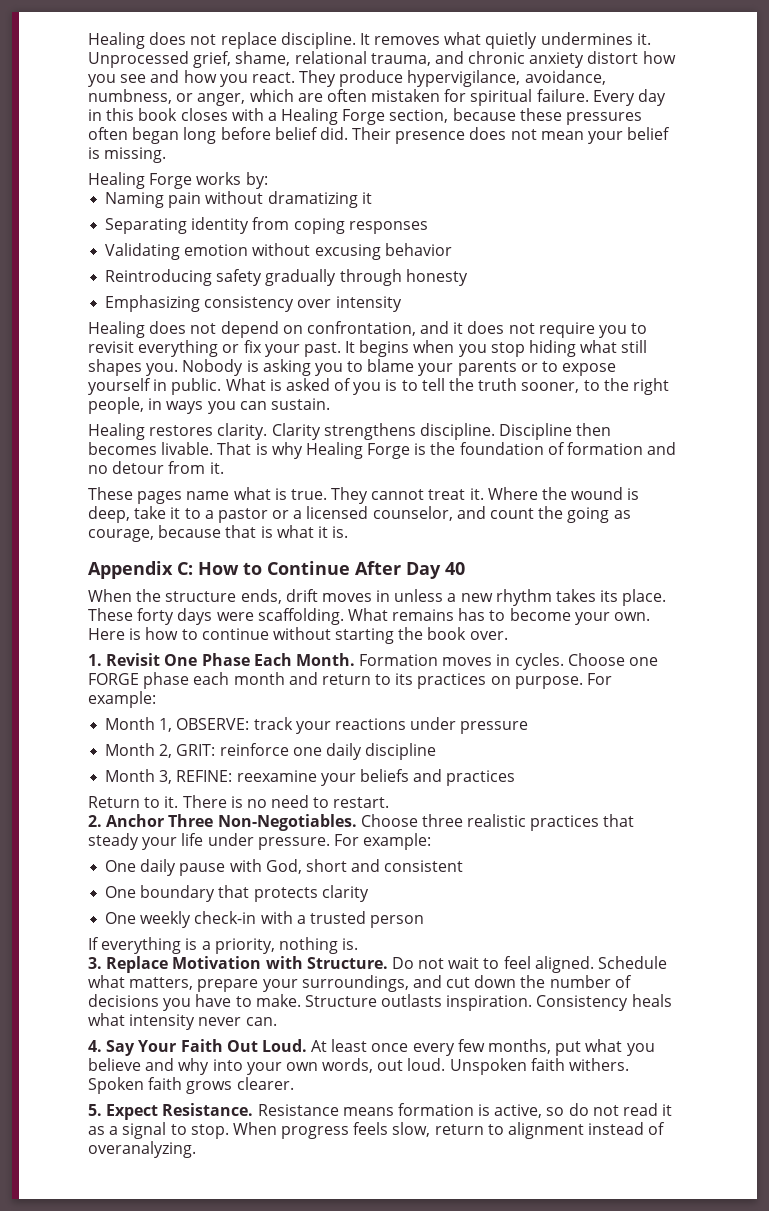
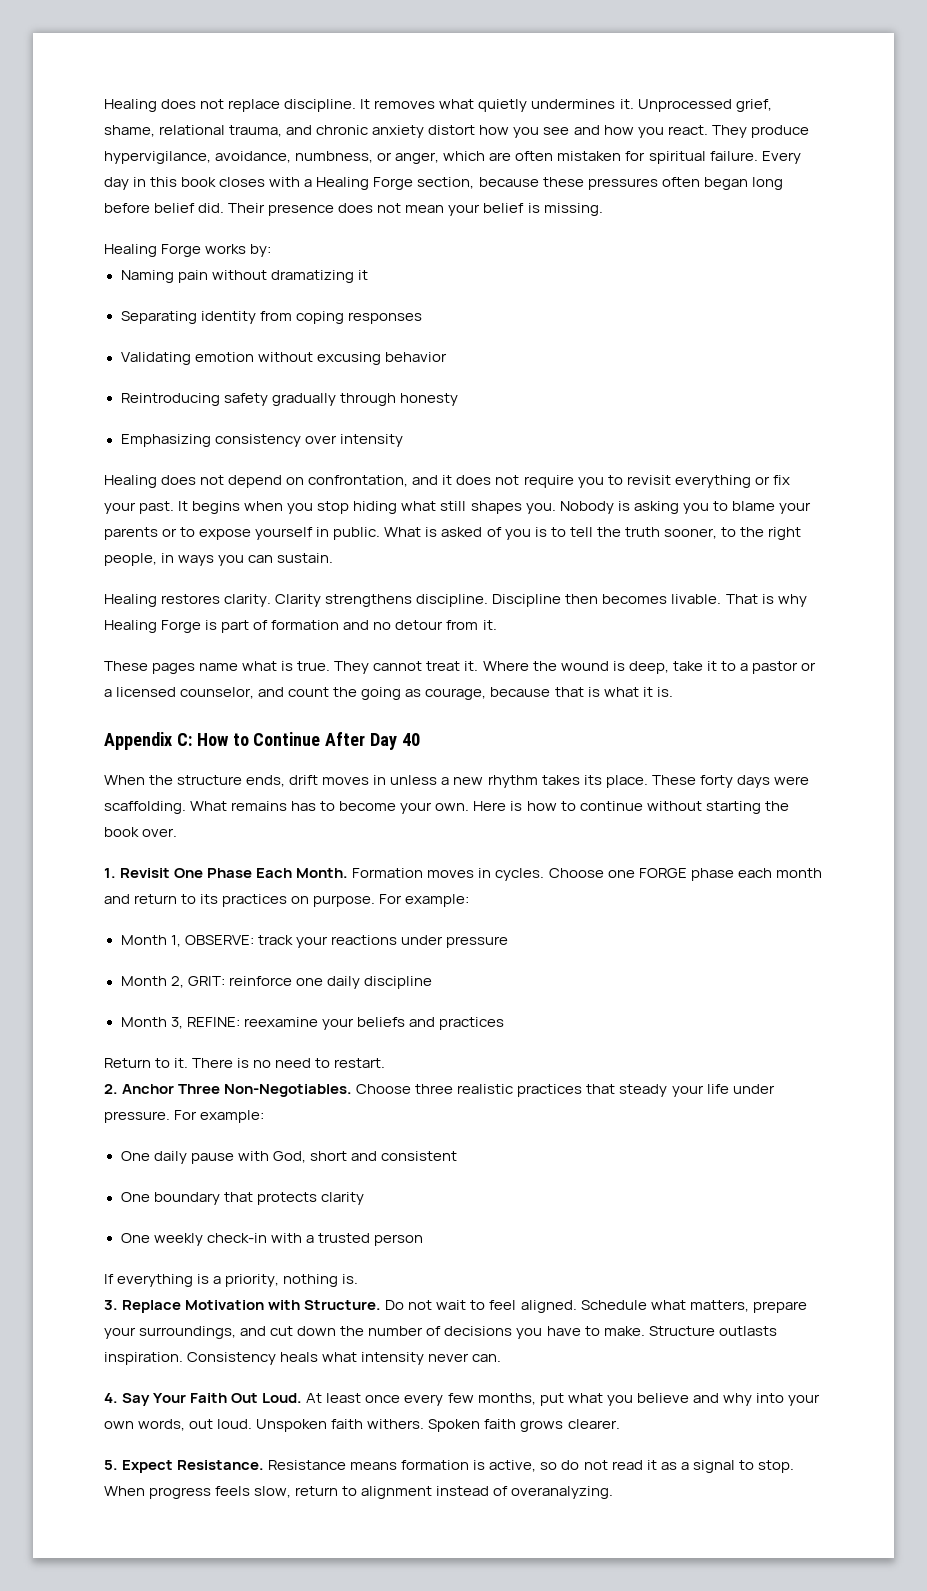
[430,442,544,455] the foundation -> [221,620,250,633] part

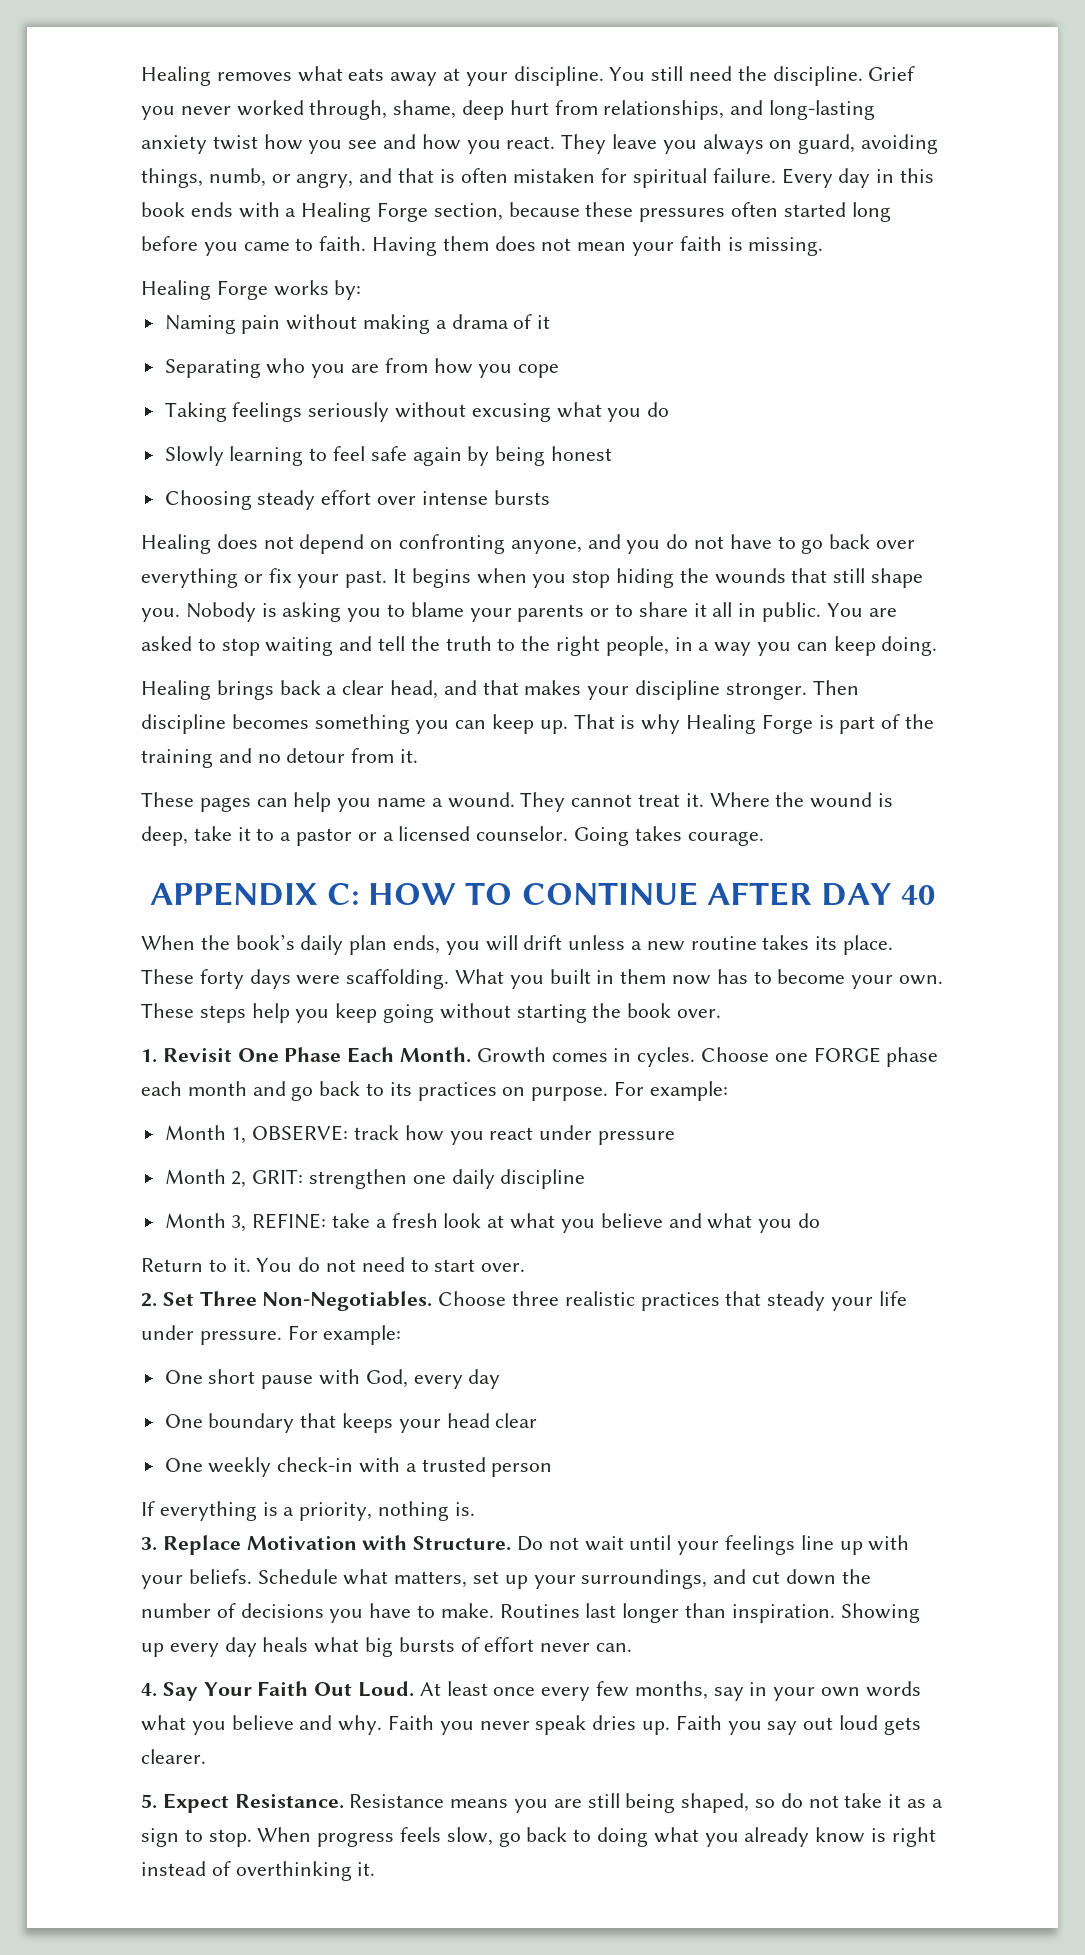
[104,99,772,112] [104,125,476,138] Healing does not replace discipline. It removes what quietly undermines it. Unprocessed grief, shame, relational trauma, and chronic anxiety distort -> [141,66,916,86] [141,100,876,120] [141,135,258,154] Healing removes what eats away at your discipline. You still need the discipline. Grief you never worked through, shame, deep hurt from relationships, and long-lasting anxiety twist
[750,125,809,138] [104,151,512,164] produce hypervigilance, avoidance, numbness, or anger, which are -> [612,134,939,154] [141,168,455,188] leave you always on guard, avoiding things, numb, or angry, and that is
[219,177,266,187] closes -> [190,202,233,217] ends
[703,177,748,190] began -> [783,202,846,217] started
[154,203,335,216] belief did. Their presence -> [203,236,489,256] you came to faith. Having them
[483,203,525,213] belief -> [679,236,722,251] faith
[270,270,368,283] [120,311,422,324] [120,352,447,365] [120,393,458,406] [120,434,403,447] dramatizing it // Separating identity from coping responses // Validating emotion without excusing behavior // Reintroducing safety gradually through honesty // Emphasizing consistency over intensity -> [363,314,551,334] [164,358,560,378] [164,402,670,422] [164,446,613,466] [164,490,550,510] making a drama of it // Separating who you are from how you cope // Taking feelings seriously without excusing what you do // Slowly learning to feel safe again by being honest // Choosing steady effort over intense bursts
[308,475,671,488] confrontation, and it does not require you to revisit -> [399,534,916,554] confronting anyone, and you do not have to go back over
[401,501,522,514] what still shapes -> [679,568,924,588] the wounds that still shape
[199,527,566,540] expose yourself in public. What is asked of you is to -> [638,602,897,622] [141,636,373,656] share it all in public. You are asked to stop waiting and
[663,528,717,539] sooner, -> (492, 643) none
[178,553,334,566] [104,594,722,607] ways you can sustain. // Healing restores clarity. Clarity strengthens discipline. Discipline then becomes livable. -> [698,636,938,656] [141,680,859,700] [141,714,568,734] a way you can keep doing. // Healing brings back a clear head, and that makes your discipline stronger. Then discipline becomes something you can keep up.
[271,620,340,630] formation -> [905,714,935,729] [141,749,213,768] the training
[199,661,331,671] name what is true. -> [256,792,515,812] can help you name a wound.
[180,687,673,700] [104,732,421,750] [104,775,387,787] counselor, and count the going as courage, because that is what it is. // Appendix C: How to Continue After Day 40 // When the structure ends, drift moves in -> [476,826,764,846] [150,882,935,906] [141,934,563,955] counselor. Going takes courage. // APPENDIX C: HOW TO CONTINUE AFTER DAY 40 // When the book’s daily plan ends, you will drift
[487,775,538,788] rhythm -> [690,936,757,950] routine
[231,801,288,811] remains -> [509,969,712,989] you built in them now
[473,801,643,811] Here is how to continue -> [141,1003,435,1023] These steps help you keep going
[352,868,475,878] Formation moves -> [476,1047,608,1063] Growth comes
[134,894,178,904] return -> [291,1081,361,1101] go back
[295,935,397,948] your reactions -> [404,1125,534,1145] how you react
[228,976,292,986] reinforce -> [309,1169,408,1189] strengthen
[243,1017,504,1030] [104,1058,386,1068] reexamine your beliefs and practices // Return to it. There is no need to restart. -> [332,1213,820,1233] [141,1257,526,1272] take a fresh look at what you believe and what you do // Return to it. You do not need to start over.
[122,1084,175,1094] Anchor -> [162,1292,194,1306] Set
[153,1151,187,1164] daily -> [208,1369,256,1384] short
[309,1151,457,1161] short and consistent -> [413,1369,501,1389] every day
[256,1192,364,1205] protects clarity -> [342,1413,538,1433] keeps your head clear
[470,1300,577,1313] to feel aligned. -> [629,1535,910,1555] [141,1569,252,1589] until your feelings line up with your beliefs.
[752,1301,807,1313] prepare -> [473,1571,528,1589] set up
[648,1326,777,1336] [104,1352,425,1365] Structure outlasts inspiration. Consistency heals what intensity -> [499,1603,920,1623] [141,1637,535,1657] Routines last longer than inspiration. Showing up every day heals what big bursts of effort
[539,1393,820,1406] [104,1419,564,1432] put what you believe and why into your own words, out loud. Unspoken faith withers. Spoken faith grows -> [713,1681,921,1701] [141,1715,921,1735] say in your own words what you believe and why. Faith you never speak dries up. Faith you say out loud gets
[401,1460,537,1472] formation is active, -> [514,1793,750,1813] you are still being shaped,
[611,1460,643,1470] read -> [844,1793,883,1808] take
[692,1460,735,1473] signal -> [141,1828,179,1847] sign
[295,1486,614,1499] return to alignment instead of overanalyzing. -> [498,1827,936,1847] [141,1861,376,1881] go back to doing what you already know is right instead of overthinking it.

